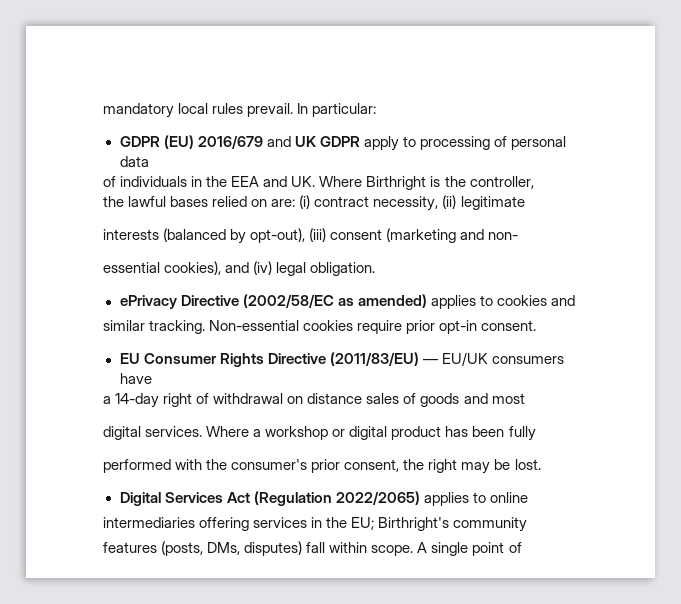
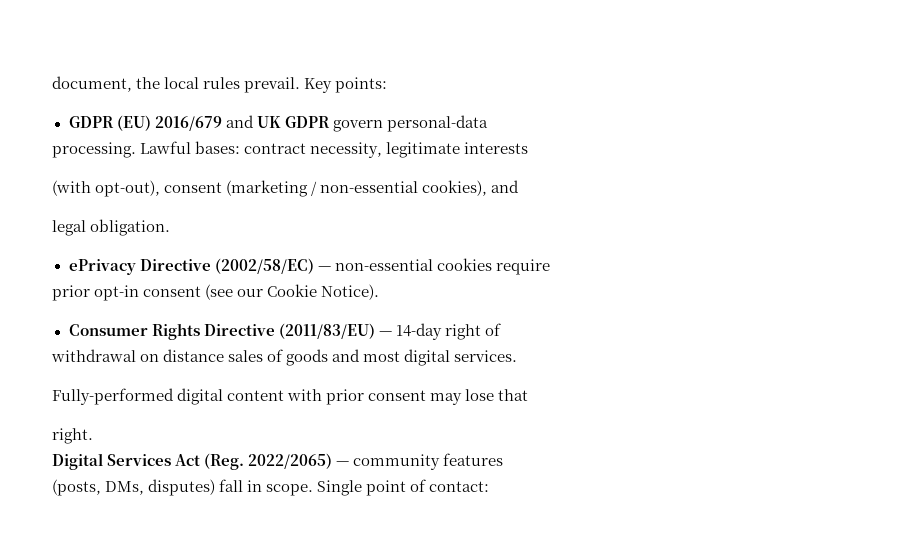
[103,103,174,118] mandatory -> [52,76,161,92] document, the
[297,103,377,117] In particular: -> [304,77,388,93] Key points:
[363,136,566,151] [119,156,149,167] [103,176,534,190] [103,195,311,209] apply to processing of personal data // of individuals in the EEA and UK. Where Birthright is the controller, // the lawful bases relied on are: (i) -> [332,115,488,132] [52,141,241,158] govern personal-data // processing. Lawful bases:
[442,195,457,209] (ii) -> (383, 150) none
[103,228,519,244] [103,262,160,273] // interests (balanced by opt-out), (iii) consent (marketing and non- // essential -> [464,142,529,154] [52,180,419,197] interests // (with opt-out), consent (marketing / non-essential
[253,261,273,275] (iv) -> (520, 186) //
[242,294,575,309] [103,320,300,334] (2002/58/EC as amended) applies to cookies and // similar tracking. Non-essential -> [214,258,433,274] (2002/58/EC) — non-essential
(403, 327) none -> (550, 267) //
[481,320,537,331] [119,353,140,364] consent. // EU -> [143,284,380,300] consent (see our Cookie Notice). //
[441,352,564,366] [119,373,152,384] [103,396,111,404] EU/UK consumers have // a -> (392, 333) none
(210, 398) none -> (501, 329) //
(525, 398) // -> (401, 356) none
[206,426,536,441] [103,459,541,474] [119,491,528,506] [103,517,528,532] [103,541,469,556] Where a workshop or digital product has been fully // performed with the consumer's prior consent, the right may be lost. // Digital Services Act (Regulation 2022/2065) applies to online // intermediaries offering services in the EU; Birthright's community // features (posts, DMs, disputes) fall within scope. A single -> [52,388,529,405] [52,428,93,444] [52,453,504,470] [52,479,363,496] // Fully-performed digital content with prior consent may lose that // right. // Digital Services Act (Reg. 2022/2065) — community features // (posts, DMs, disputes) fall in scope. Single
(522, 547) none -> [429,481,490,492] contact:

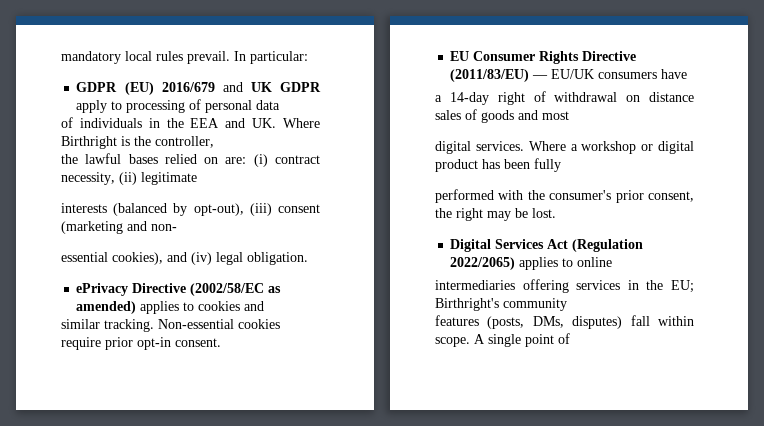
[52,76,161,92] document, the -> [61,51,121,64] mandatory
[304,77,388,93] Key points: -> [234,51,308,64] In particular:
[332,115,488,132] [52,141,241,158] govern personal-data // processing. Lawful bases: -> [76,99,281,113] [61,117,320,128] [61,136,214,149] [61,153,268,167] apply to processing of personal data // of individuals in the EEA and UK. Where Birthright is the controller, // the lawful bases relied on are: (i)
(383, 150) none -> [119,172,137,185] (ii)
(461, 150) none -> (197, 178) //
[52,180,419,197] // (with opt-out), consent (marketing / non-essential -> [113,203,320,216] [61,221,177,234] [61,252,108,262] (balanced by opt-out), (iii) consent (marketing and non- // essential
(520, 186) // -> [191,252,212,265] (iv)
[214,258,433,274] (2002/58/EC) — non-essential -> [190,283,282,296] [76,301,265,314] [61,319,234,332] (2002/58/EC as amended) applies to cookies and // similar tracking. Non-essential
(550, 267) // -> (101, 343) none
[143,284,380,300] consent (see our Cookie Notice). // -> [175,338,221,347] [450,51,470,61] consent. // EU
(392, 333) none -> [551,69,688,79] [435,95,442,102] EU/UK consumers have // a
(501, 329) // -> (546, 96) none
(401, 356) none -> (569, 115) //
[52,388,529,405] [52,428,93,444] [52,453,350,470] // Fully-performed digital content with prior consent may lose that // right. // Digital Services Act (Reg. 2022/2065) — -> [528,141,694,154] [435,158,561,172] [435,189,694,203] [435,208,556,221] [450,239,644,252] [450,257,613,270] [435,279,694,293] [435,298,499,311] Where a workshop or digital product has been fully // performed with the consumer's prior consent, the right may be lost. // Digital Services Act (Regulation 2022/2065) applies to online // intermediaries offering services in the EU; Birthright's
(441, 462) none -> (567, 304) //
(504, 459) // -> (479, 320) none
[247,480,363,496] in scope. Single -> [658,316,694,326] [435,334,521,347] within scope. A single
[429,481,490,492] contact: -> (570, 338) none

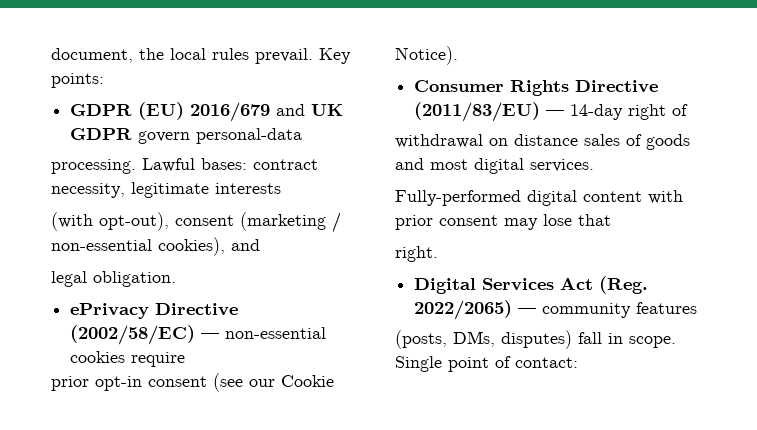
[61,51,121,64] mandatory -> [51,48,164,63] document, the
[234,51,308,64] In particular: -> [319,48,351,64] [51,73,104,88] Key points:
[76,99,281,113] [61,117,320,128] [61,136,214,149] [61,153,268,167] apply to processing of personal data // of individuals in the EEA and UK. Where Birthright is the controller, // the lawful bases relied on are: (i) -> [138,128,303,144] [51,158,247,174] govern personal-data // processing. Lawful bases:
[119,172,137,185] (ii) -> (125, 190) none
[61,203,320,216] [61,221,177,234] [61,252,108,262] // interests (balanced by opt-out), (iii) consent (marketing and non- // essential -> [215,183,281,194] [51,212,341,233] [51,239,152,251] interests // (with opt-out), consent (marketing / non-essential
[191,252,212,265] (iv) -> (260, 245) //
[190,283,282,296] [76,301,265,314] [61,319,234,332] (2002/58/EC as amended) applies to cookies and // similar tracking. Non-essential -> [70,325,327,345] (2002/58/EC) — non-essential
(101, 343) none -> (186, 359) //
[175,338,221,347] [450,51,470,61] consent. // EU -> [148,373,334,392] [395,46,458,65] consent (see our Cookie Notice). //
[551,69,688,79] [435,95,442,102] EU/UK consumers have // a -> (565, 113) none
(546, 96) none -> (689, 110) //
(569, 115) // -> (468, 164) none
[528,141,694,154] [435,158,561,172] [435,189,694,203] [435,208,556,221] [450,239,644,252] [450,257,613,270] [435,279,694,293] [435,298,567,311] [435,315,694,329] [435,334,521,347] Where a workshop or digital product has been fully // performed with the consumer's prior consent, the right may be lost. // Digital Services Act (Regulation 2022/2065) applies to online // intermediaries offering services in the EU; Birthright's community // features (posts, DMs, disputes) fall within scope. A single -> [395,190,683,206] [395,214,611,230] [395,246,438,262] [414,276,649,294] [414,300,698,320] [395,330,676,349] [395,356,442,372] // Fully-performed digital content with prior consent may lose that // right. // Digital Services Act (Reg. 2022/2065) — community features // (posts, DMs, disputes) fall in scope. Single
(570, 338) none -> [515,357,578,368] contact:

